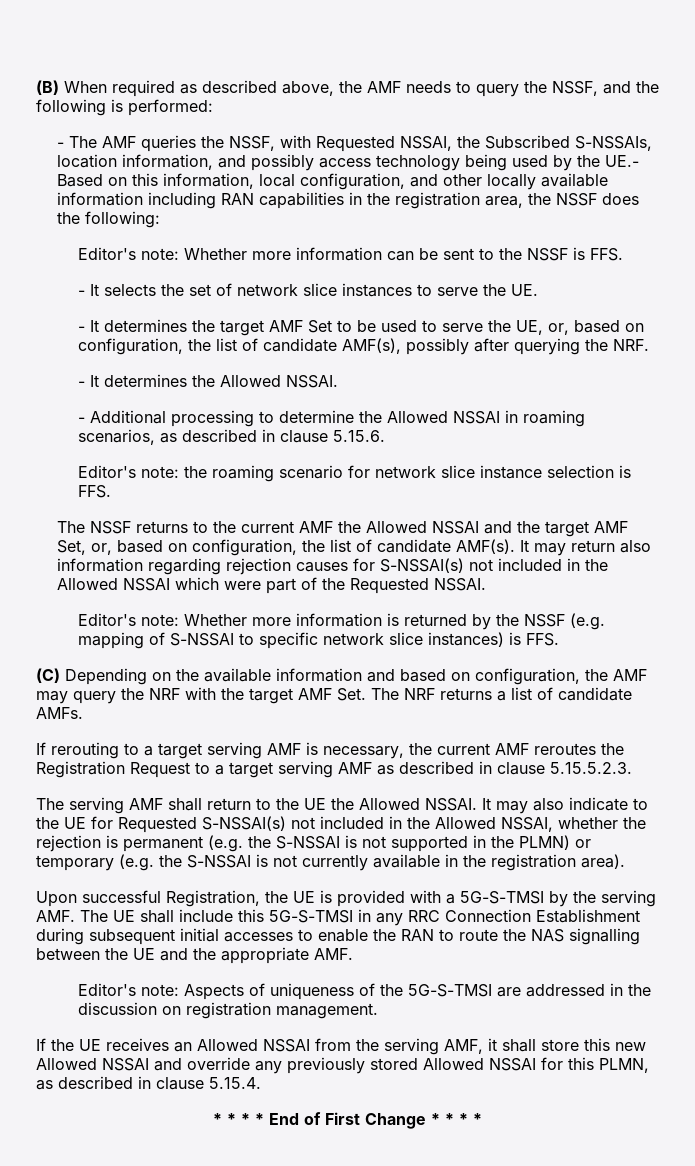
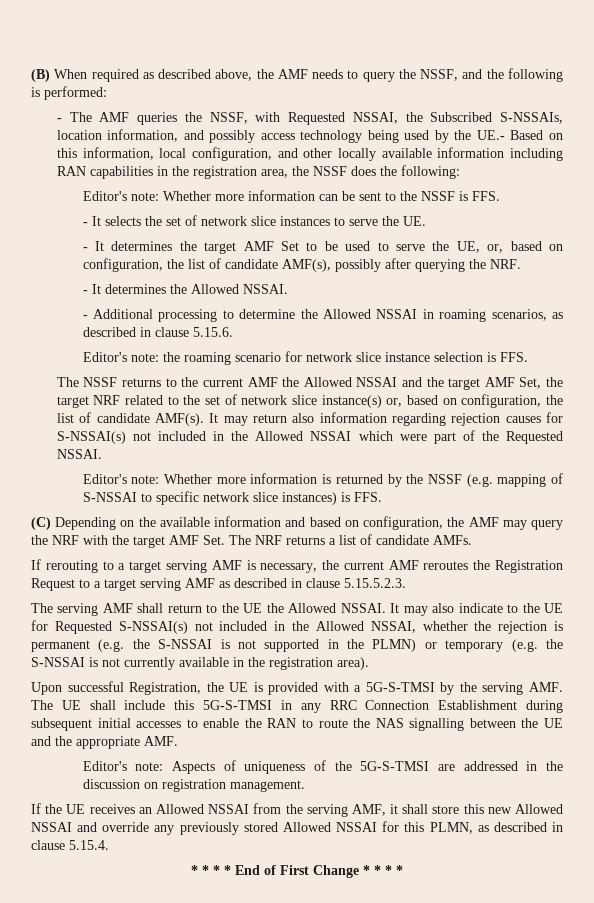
(87, 547) none -> [545,377,563,387] [56,394,382,408] the target NRF related to the set of network slice instance(s)

